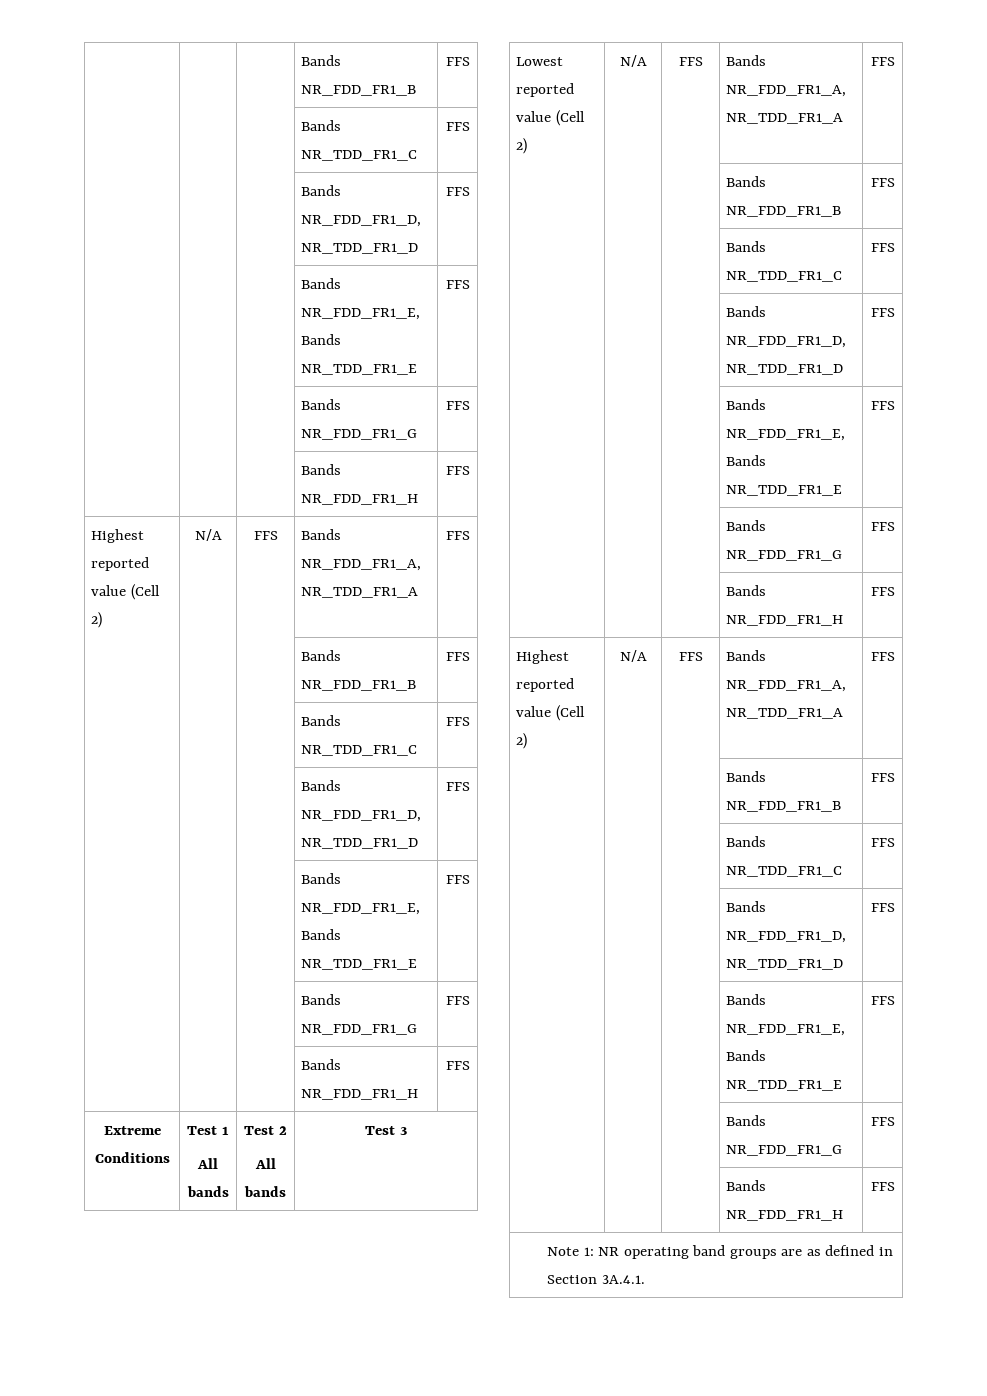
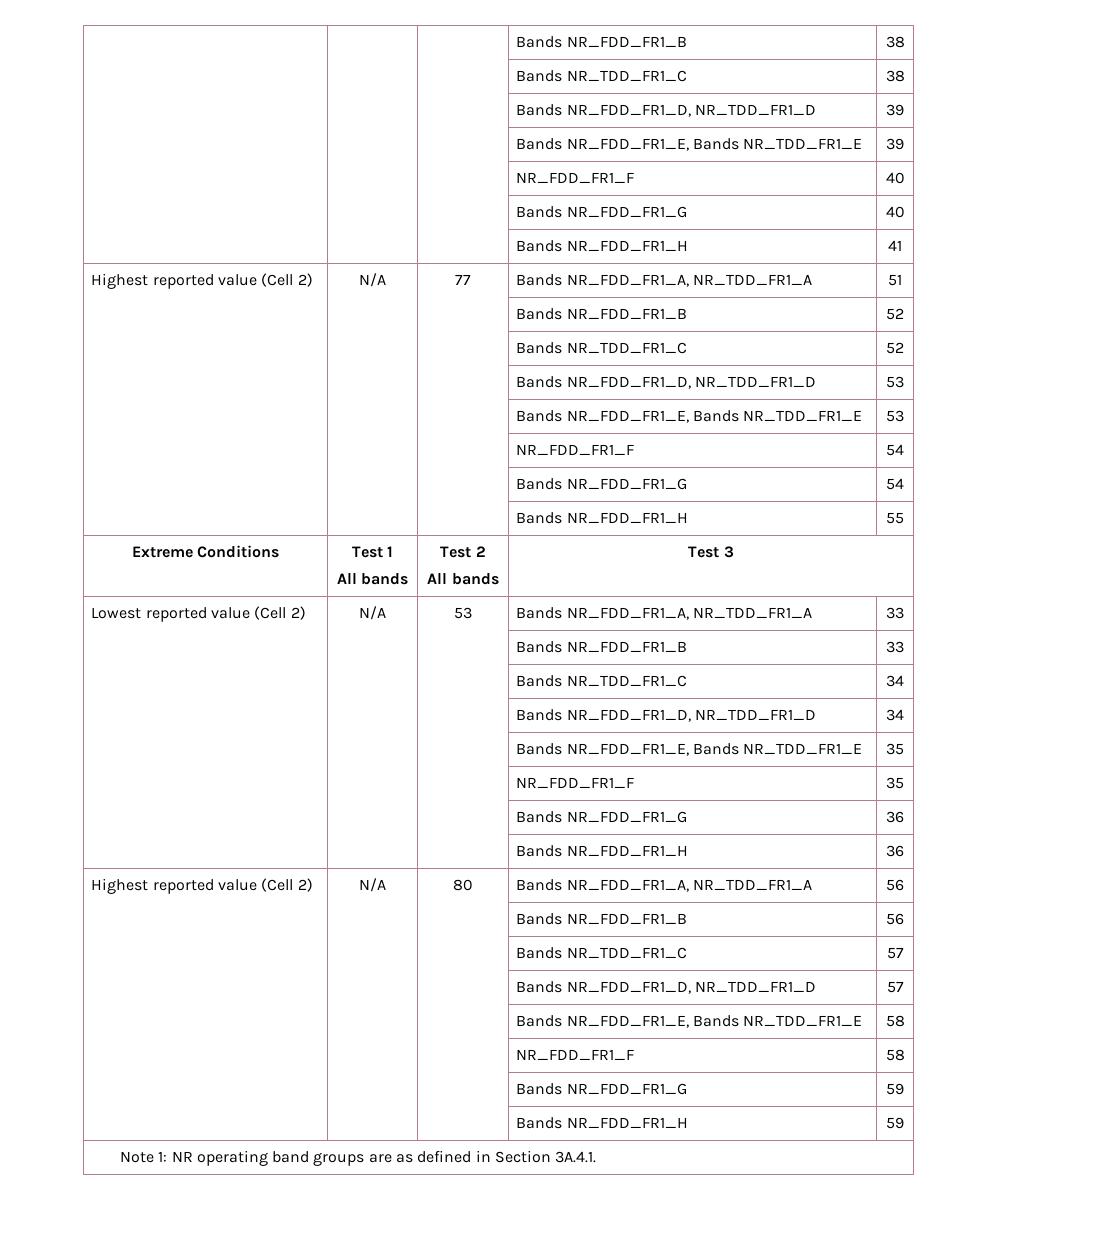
[301,55,342,66] [301,85,417,96] [445,57,470,66] [301,120,342,131] [301,150,418,161] [445,122,470,131] [301,185,342,196] [301,215,422,227] [301,243,419,254] [445,187,470,196] [301,278,342,289] [301,308,421,320] [301,334,342,345] [301,364,418,375] [445,280,470,289] [301,399,342,410] [301,429,418,440] [445,401,470,410] [301,464,342,475] [301,494,419,505] [445,466,470,475] [91,529,145,543] [91,557,150,571] [91,584,160,600] [91,612,103,628] [194,529,222,541] [253,531,278,540] [301,529,342,540] [301,559,422,571] [301,587,419,598] [445,531,470,540] [301,650,342,661] [301,680,417,691] [445,652,470,661] [301,715,342,726] [301,745,418,756] [445,717,470,726] [301,780,342,791] [301,810,422,822] [301,838,419,849] [445,782,470,791] [301,873,342,884] [301,903,421,915] [301,929,342,940] [301,959,418,970] [445,875,470,884] [301,994,342,1005] [301,1024,418,1035] [445,996,470,1005] [301,1059,342,1070] [301,1089,419,1100] [445,1061,470,1070] | | | Bands NR_FDD_FR1_B | FFS // | | | Bands NR_TDD_FR1_C | FFS // | | | Bands NR_FDD_FR1_D, NR_TDD_FR1_D | FFS // | | | Bands NR_FDD_FR1_E, Bands NR_TDD_FR1_E | FFS // | | | Bands NR_FDD_FR1_G | FFS // | | | Bands NR_FDD_FR1_H | FFS // Highest reported value (Cell 2) | N/A | FFS | Bands NR_FDD_FR1_A, NR_TDD_FR1_A | FFS // | | | Bands NR_FDD_FR1_B | FFS // | | | Bands NR_TDD_FR1_C | FFS // | | | Bands NR_FDD_FR1_D, NR_TDD_FR1_D | FFS // | | | Bands NR_FDD_FR1_E, Bands NR_TDD_FR1_E | FFS // | | | Bands NR_FDD_FR1_G | FFS // | | | Bands NR_FDD_FR1_H | FFS -> [516,36,687,48] [885,36,905,48] [516,70,687,82] [885,70,905,82] [516,104,817,117] [886,104,904,116] [516,138,863,151] [886,138,904,150] [516,172,635,183] [885,172,905,184] [516,206,687,218] [885,206,905,218] [516,240,688,252] [888,240,902,251] [91,273,313,289] [359,273,386,287] [455,274,471,285] [516,274,813,287] [888,274,902,286] [516,308,687,320] [886,308,904,320] [516,342,687,354] [886,342,904,354] [516,376,817,389] [886,376,904,388] [516,410,863,423] [886,410,904,422] [516,444,635,455] [886,444,904,456] [516,478,687,490] [886,478,904,490] [516,512,688,524] [886,512,904,524] | | | Bands NR_FDD_FR1_B | 38 // | | | Bands NR_TDD_FR1_C | 38 // | | | Bands NR_FDD_FR1_D, NR_TDD_FR1_D | 39 // | | | Bands NR_FDD_FR1_E, Bands NR_TDD_FR1_E | 39 // | | | NR_FDD_FR1_F | 40 // | | | Bands NR_FDD_FR1_G | 40 // | | | Bands NR_FDD_FR1_H | 41 // Highest reported value (Cell 2) | N/A | 77 | Bands NR_FDD_FR1_A, NR_TDD_FR1_A | 51 // | | | Bands NR_FDD_FR1_B | 52 // | | | Bands NR_TDD_FR1_C | 52 // | | | Bands NR_FDD_FR1_D, NR_TDD_FR1_D | 53 // | | | Bands NR_FDD_FR1_E, Bands NR_TDD_FR1_E | 53 // | | | NR_FDD_FR1_F | 54 // | | | Bands NR_FDD_FR1_G | 54 // | | | Bands NR_FDD_FR1_H | 55
[678,57,703,66] [726,55,767,66] [726,85,847,97] [726,113,844,124] [870,57,895,66] [726,176,767,187] [726,206,842,217] [870,178,895,187] [726,241,767,252] [726,271,843,282] [870,243,895,252] [726,306,767,317] [726,336,847,348] [726,364,844,375] [870,308,895,317] [726,399,767,410] [726,429,846,441] [726,455,767,466] [726,485,843,496] [870,401,895,410] [726,520,767,531] [726,550,843,561] [870,522,895,531] [726,585,767,596] [726,615,844,626] [870,587,895,596] [516,650,570,664] [516,678,575,692] [516,705,585,721] [516,733,528,749] [619,650,647,662] [678,652,703,661] [726,650,767,661] [726,680,847,692] [726,708,844,719] [870,652,895,661] [726,771,767,782] [726,801,842,812] [870,773,895,782] [726,836,767,847] [726,866,843,877] [870,838,895,847] [726,901,767,912] [726,931,847,943] [726,959,844,970] [870,903,895,912] [726,994,767,1005] [726,1024,846,1036] [726,1050,767,1061] [726,1080,843,1091] [870,996,895,1005] [726,1115,767,1126] [726,1145,843,1156] [870,1117,895,1126] [726,1180,767,1191] [726,1210,844,1221] [870,1182,895,1191] FFS | Bands NR_FDD_FR1_A, NR_TDD_FR1_A | FFS // | | | Bands NR_FDD_FR1_B | FFS // | | | Bands NR_TDD_FR1_C | FFS // | | | Bands NR_FDD_FR1_D, NR_TDD_FR1_D | FFS // | | | Bands NR_FDD_FR1_E, Bands NR_TDD_FR1_E | FFS // | | | Bands NR_FDD_FR1_G | FFS // | | | Bands NR_FDD_FR1_H | FFS // Highest reported value (Cell 2) | N/A | FFS | Bands NR_FDD_FR1_A, NR_TDD_FR1_A | FFS // | | | Bands NR_FDD_FR1_B | FFS // | | | Bands NR_TDD_FR1_C | FFS // | | | Bands NR_FDD_FR1_D, NR_TDD_FR1_D | FFS // | | | Bands NR_FDD_FR1_E, Bands NR_TDD_FR1_E | FFS // | | | Bands NR_FDD_FR1_G | FFS // | | | Bands NR_FDD_FR1_H | FFS -> [454,607,472,619] [516,607,813,620] [886,607,904,619] [516,641,687,653] [886,641,904,653] [516,675,687,687] [886,675,904,687] [516,709,817,722] [886,709,904,721] [516,743,863,756] [886,743,904,755] [516,777,635,788] [886,777,904,789] [516,811,687,823] [886,811,904,823] [516,845,688,857] [886,845,904,857] [91,878,313,894] [359,878,386,892] [453,879,473,891] [516,879,813,892] [886,879,904,891] [516,913,687,925] [886,913,904,925] [516,947,687,959] [886,947,904,959] [516,981,817,994] [886,981,904,993] [516,1015,863,1028] [885,1015,905,1027] [516,1049,635,1060] [885,1049,905,1061] [516,1083,687,1095] [886,1083,904,1095] [516,1117,688,1129] [886,1117,904,1129] 53 | Bands NR_FDD_FR1_A, NR_TDD_FR1_A | 33 // | | | Bands NR_FDD_FR1_B | 33 // | | | Bands NR_TDD_FR1_C | 34 // | | | Bands NR_FDD_FR1_D, NR_TDD_FR1_D | 34 // | | | Bands NR_FDD_FR1_E, Bands NR_TDD_FR1_E | 35 // | | | NR_FDD_FR1_F | 35 // | | | Bands NR_FDD_FR1_G | 36 // | | | Bands NR_FDD_FR1_H | 36 // Highest reported value (Cell 2) | N/A | 80 | Bands NR_FDD_FR1_A, NR_TDD_FR1_A | 56 // | | | Bands NR_FDD_FR1_B | 56 // | | | Bands NR_TDD_FR1_C | 57 // | | | Bands NR_FDD_FR1_D, NR_TDD_FR1_D | 57 // | | | Bands NR_FDD_FR1_E, Bands NR_TDD_FR1_E | 58 // | | | NR_FDD_FR1_F | 58 // | | | Bands NR_FDD_FR1_G | 59 // | | | Bands NR_FDD_FR1_H | 59

